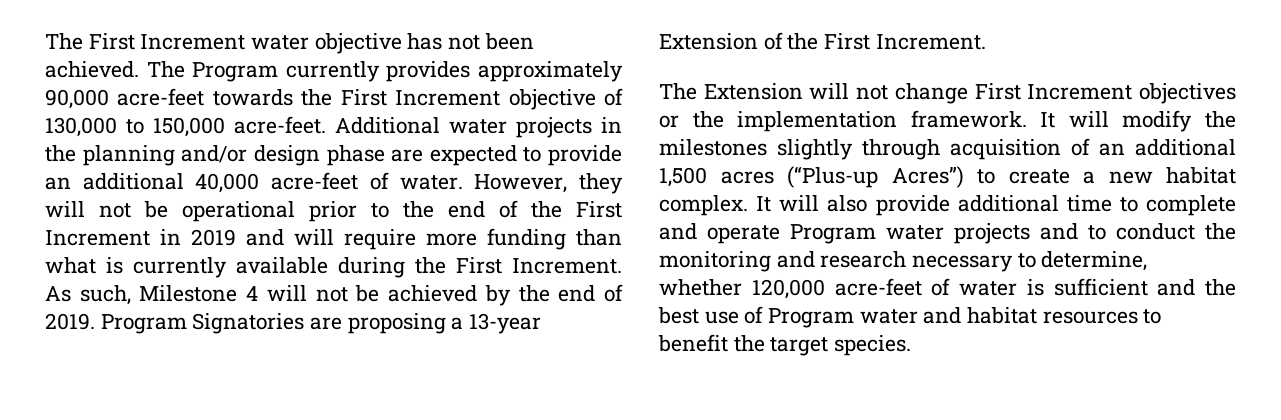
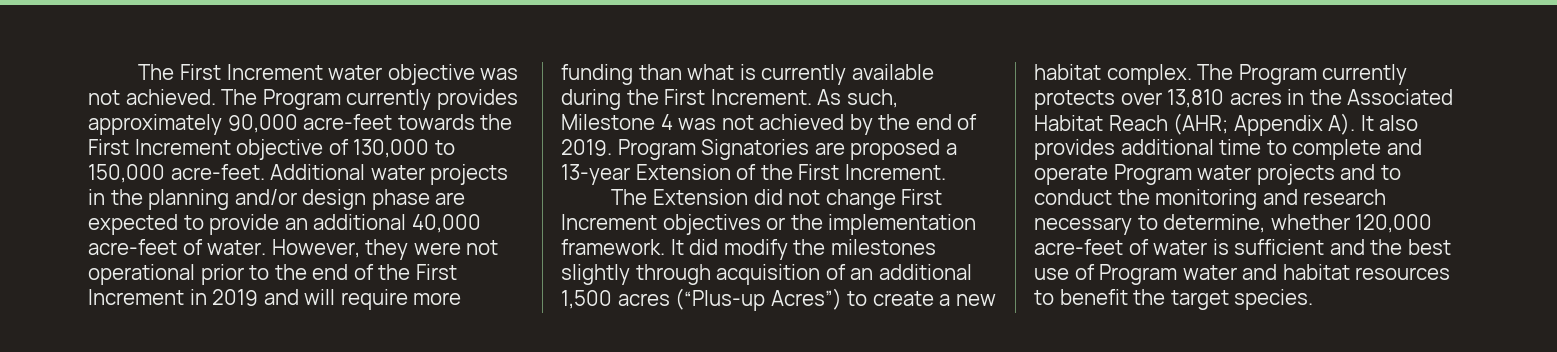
[407,33,534,50] has not been -> [480,68,519,80] [88,90,120,105] was not
[45,201,168,218] will not be -> [413,240,499,255] were not
[266,285,380,302] will not be -> [678,115,754,130] was not
[347,313,446,334] proposing -> [850,139,941,160] proposed
[809,83,850,99] will -> [753,189,783,205] did
[1068,111,1109,127] will -> [689,239,719,255] did
[756,195,950,216] It will also provide -> [1197,64,1408,85] [1034,89,1454,110] [1034,113,1419,136] [1034,139,1115,160] The Program currently protects over 13,810 acres in the Associated Habitat Reach (AHR; Appendix A). It also provides

